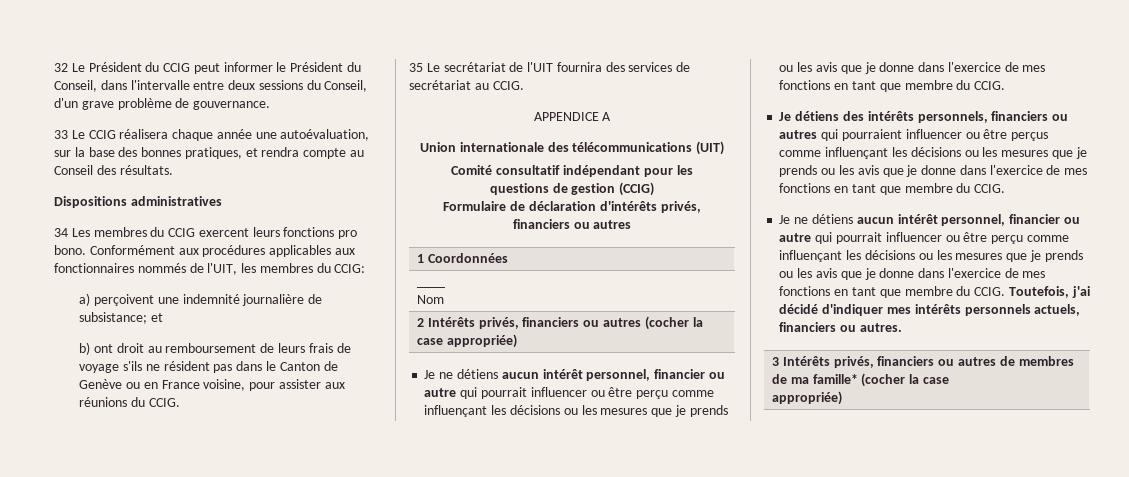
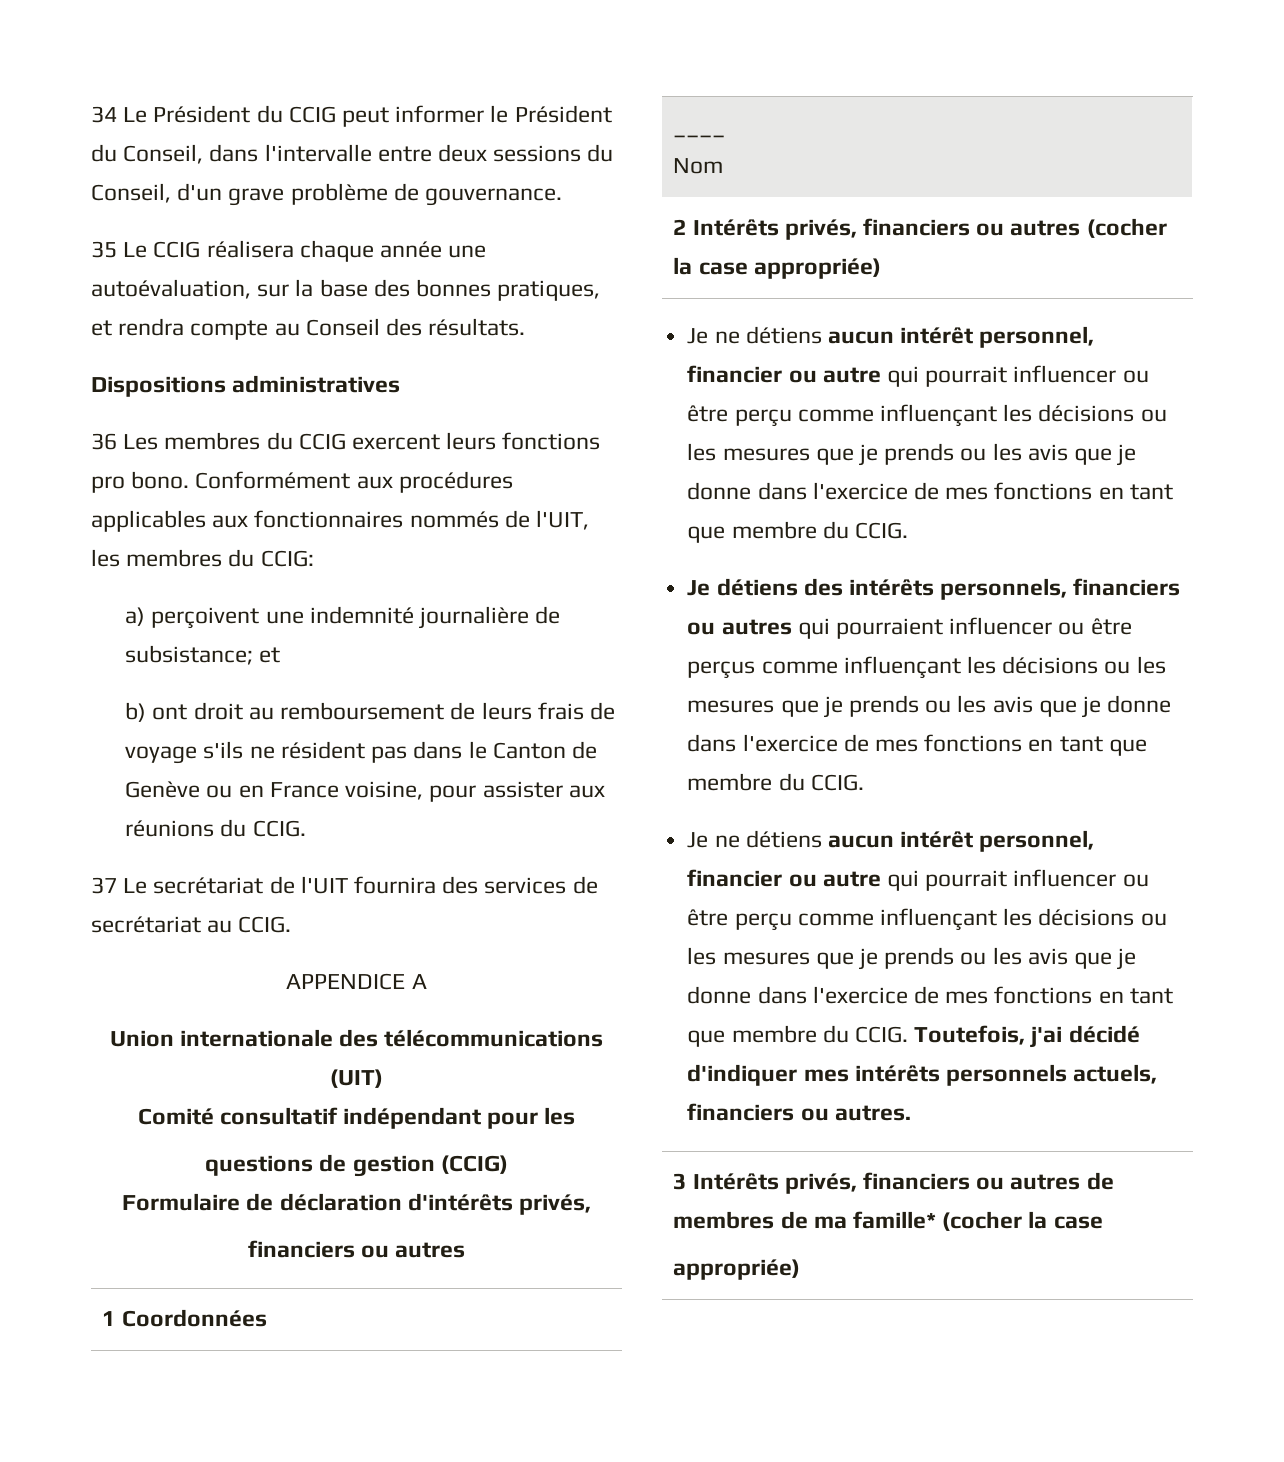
[54,63,68,72] 32 -> [91,106,117,123] 34
[54,130,68,139] 33 -> [91,241,117,258] 35
[54,228,68,237] 34 -> [91,433,117,450] 36
[409,63,423,72] 35 -> [91,877,117,894] 37

